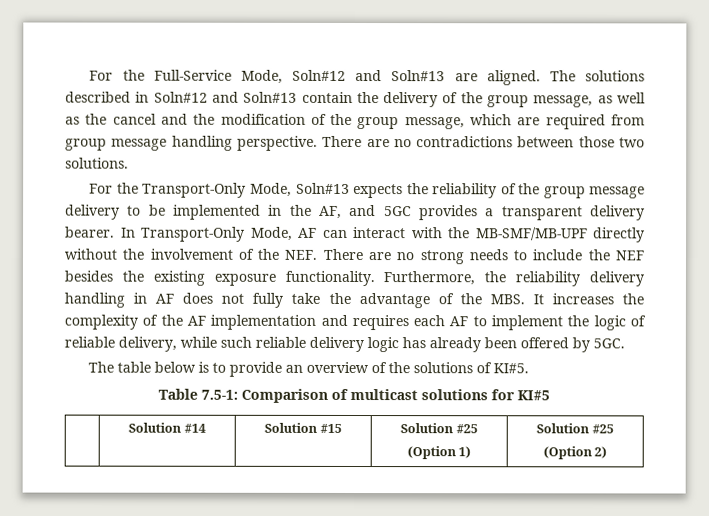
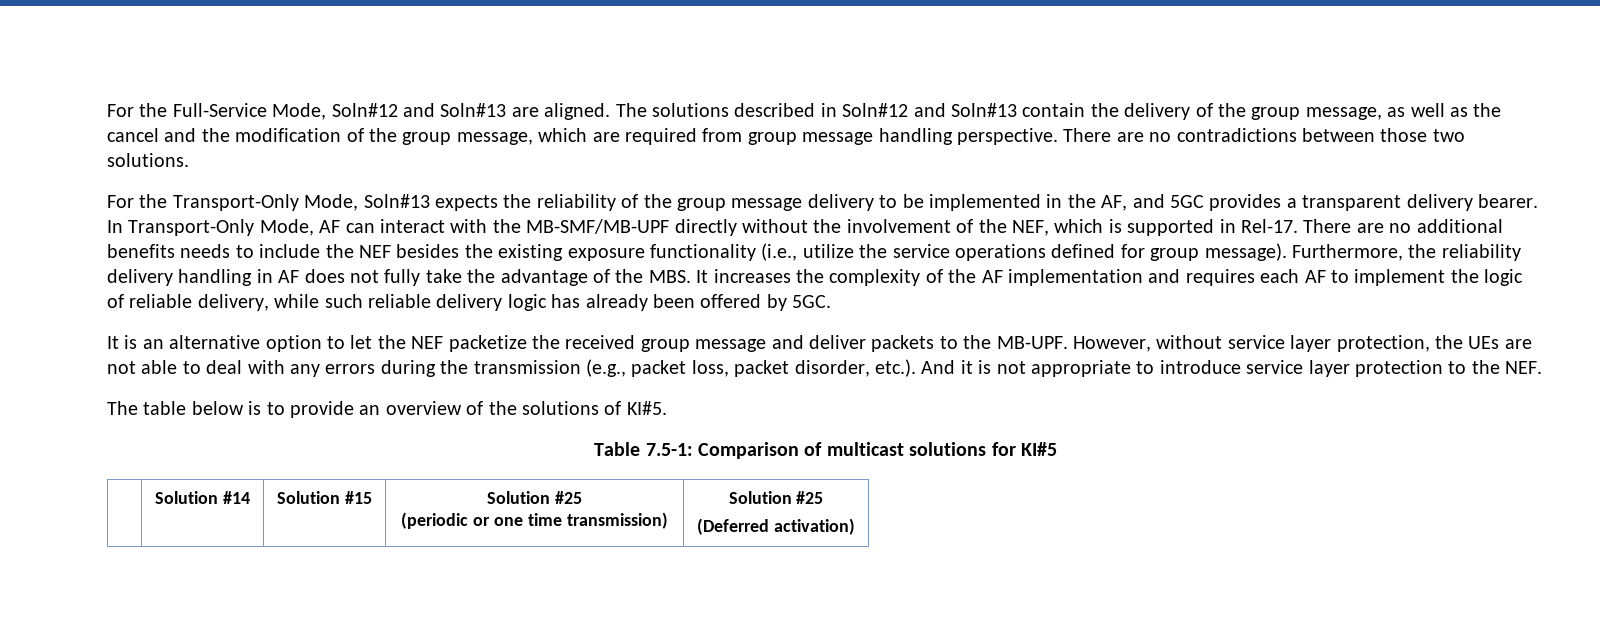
[284,248,465,265] NEF. There are no strong -> [1011,219,1503,236] [107,244,175,258] NEF, which is supported in Rel-17. There are no additional benefits
[284,270,375,287] functionality. -> [649,243,1287,261] functionality (i.e., utilize the service operations defined for group message).
(625, 343) none -> [107,335,1532,352] [107,359,1543,377] // It is an alternative option to let the NEF packetize the received group message and deliver packets to the MB-UPF. However, without service layer protection, the UEs are not able to deal with any errors during the transmission (e.g., packet loss, packet disorder, etc.). And it is not appropriate to introduce service layer protection to the NEF.
[406,446,472,460] [536,423,614,434] [542,446,608,460] (Option 1) | Solution #25 // (Option 2) -> [401,512,668,529] [728,491,824,504] [697,518,855,535] (periodic or one time transmission) | Solution #25 // (Deferred activation)

